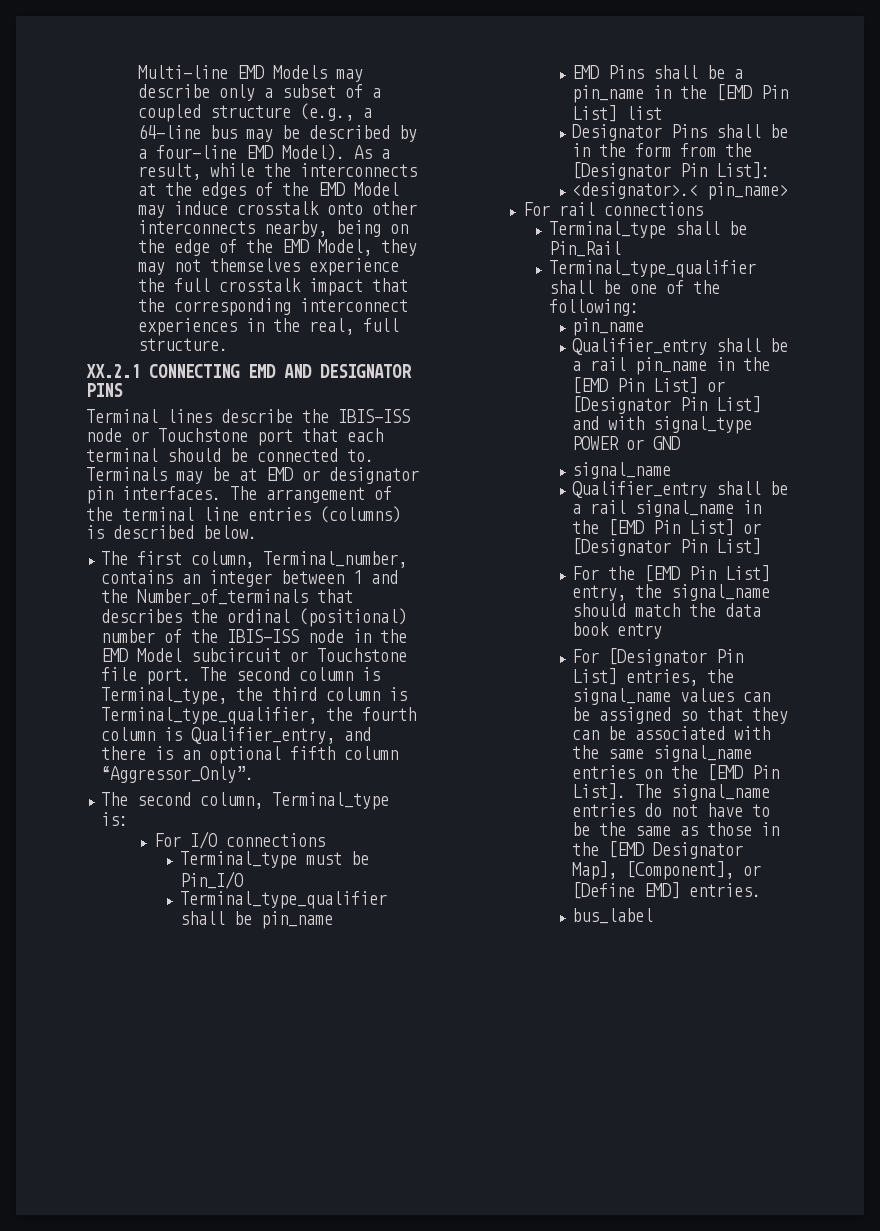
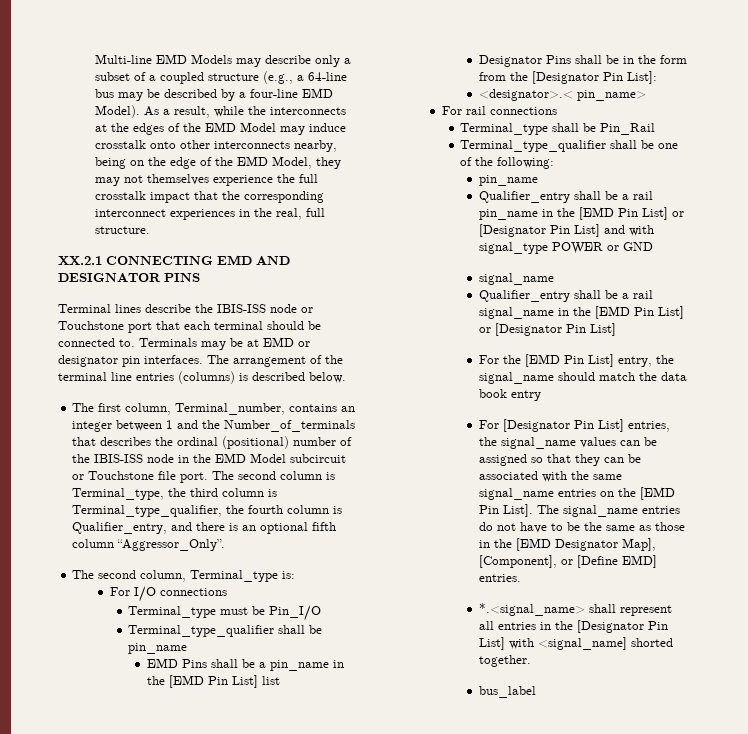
(762, 890) none -> [478,603,672,616] [478,620,668,633] [478,637,673,650] [478,655,531,667] // *.<signal_name> shall represent all entries in the [Designator Pin List] with <signal_name] shorted together.

